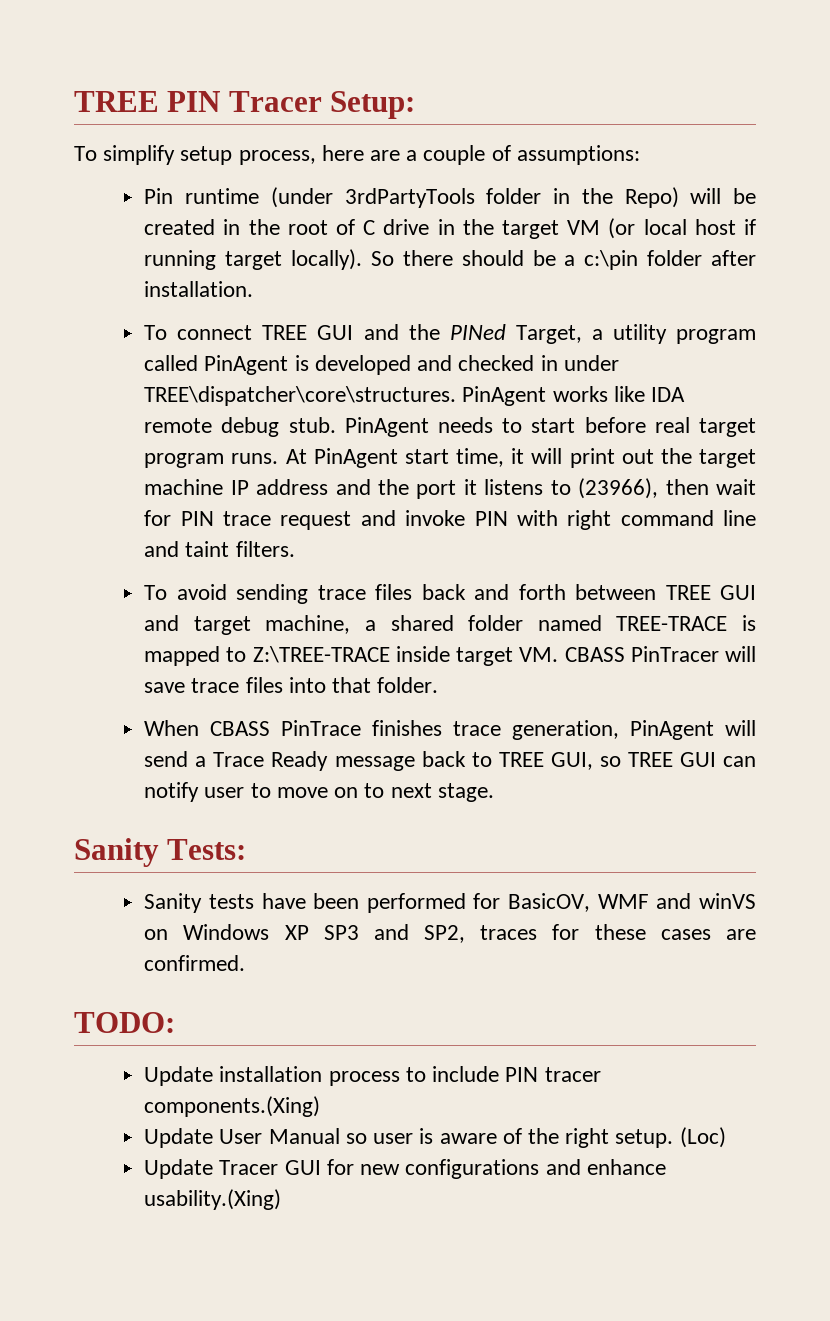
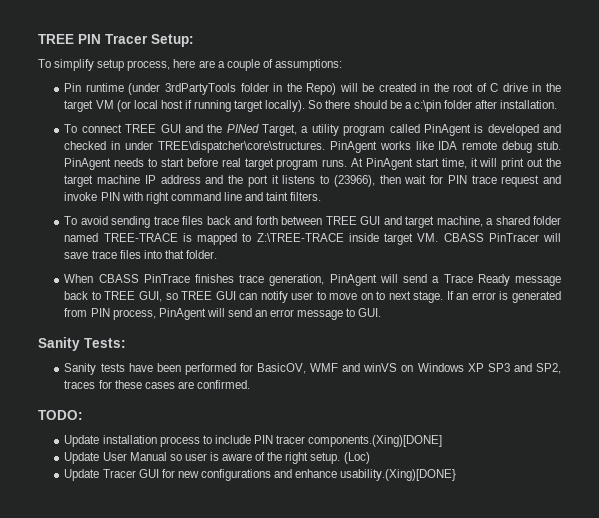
(494, 792) none -> [446,291,562,303] [64,308,382,320] If an error is generated from PIN process, PinAgent will send an error message to GUI.
[144,1096,321,1117] components.(Xing) -> [308,435,443,447] components.(Xing)[DONE]
[144,1189,282,1210] usability.(Xing) -> [340,469,457,481] usability.(Xing)[DONE}

